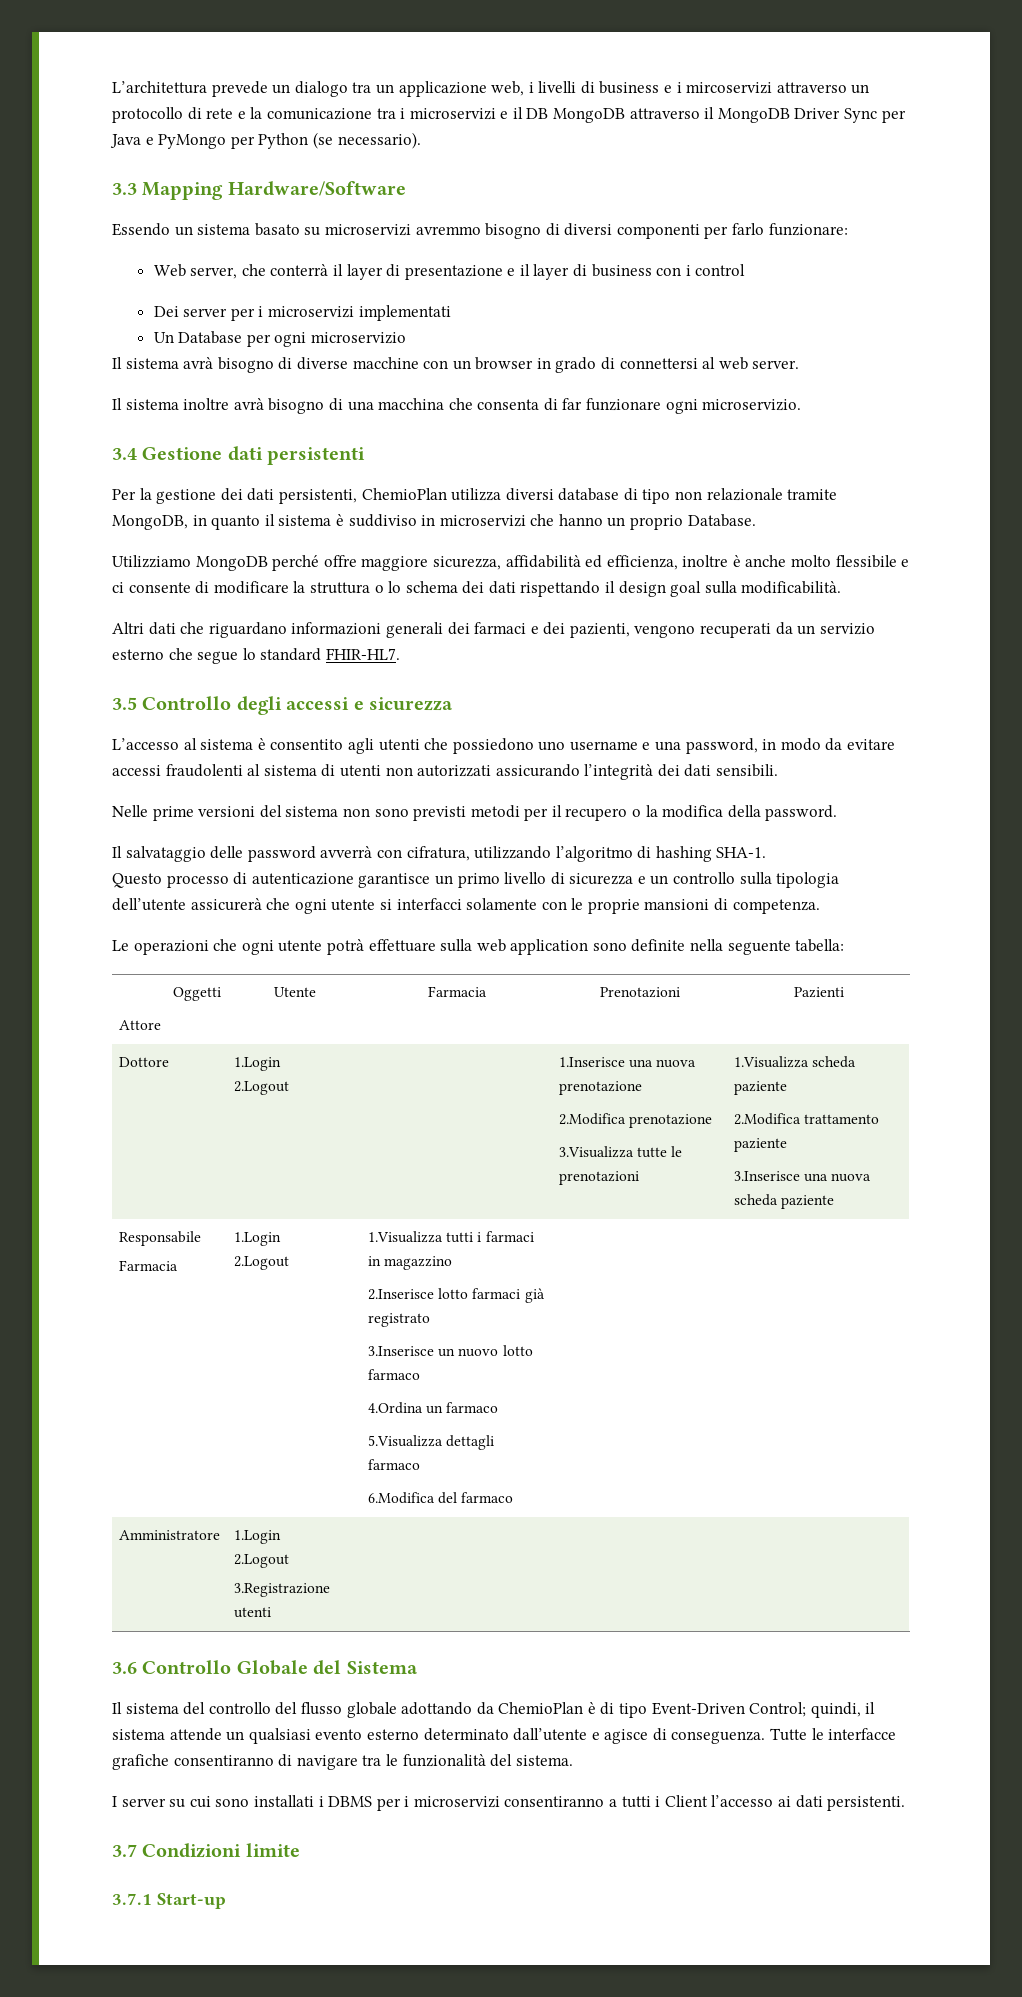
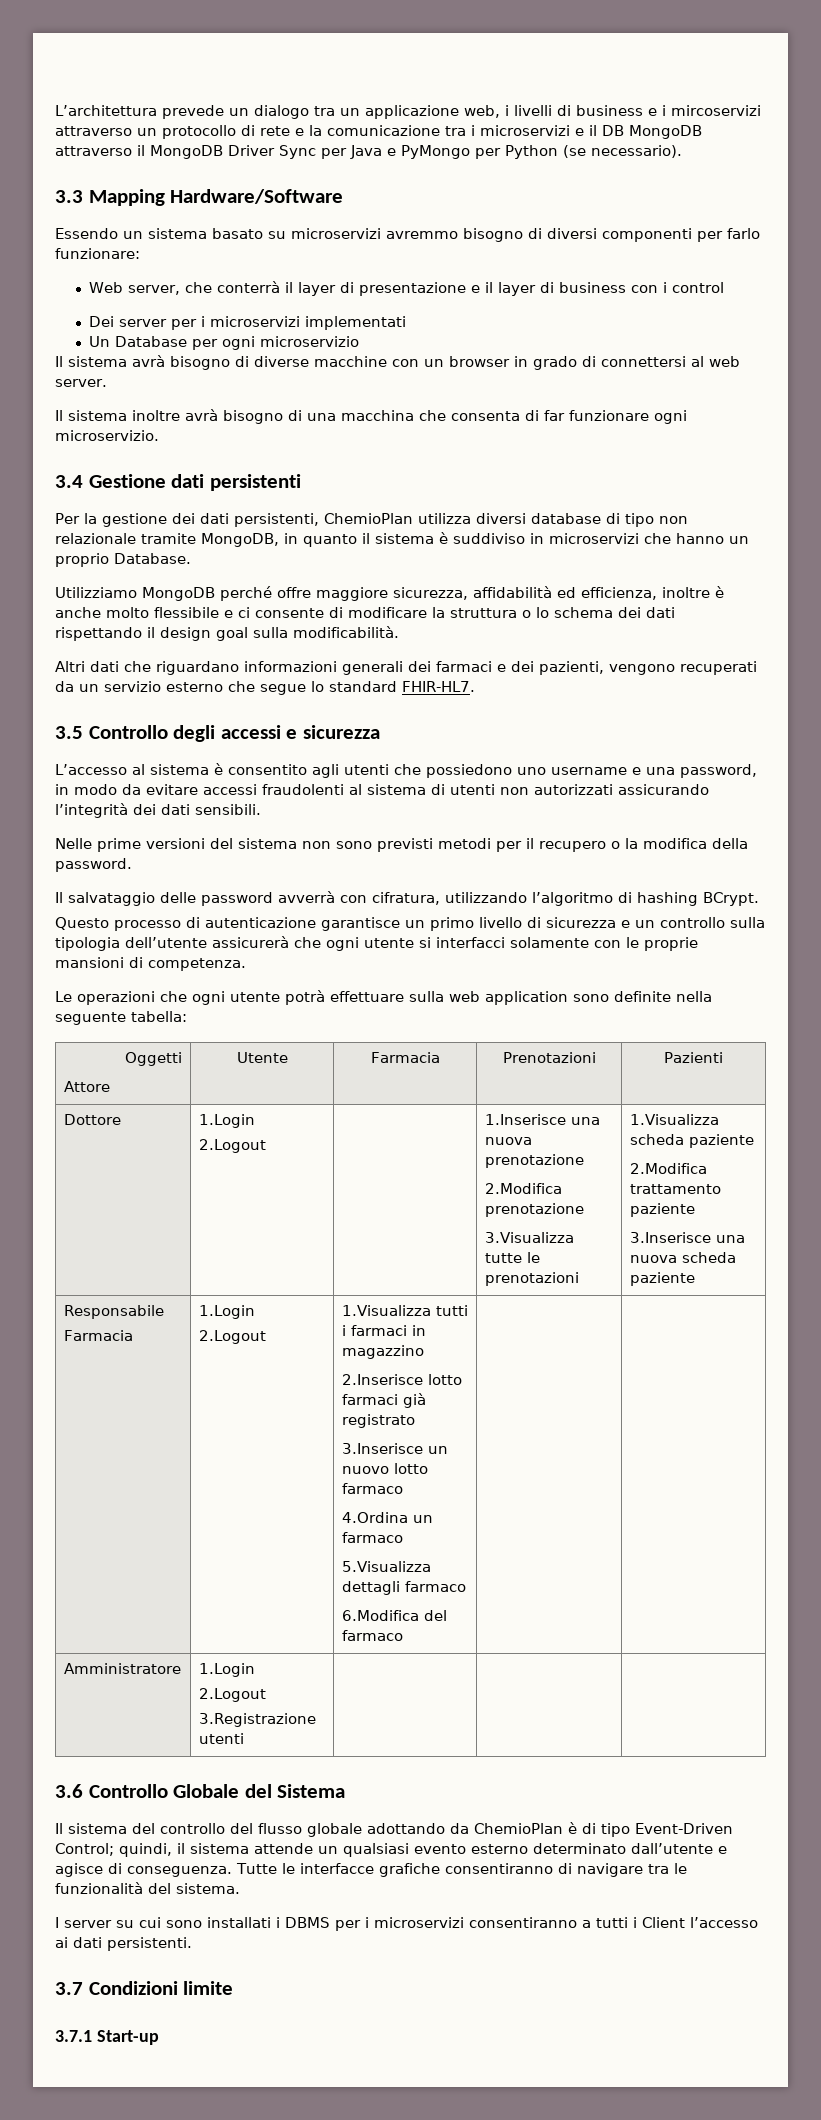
[716,847,767,858] SHA-1. -> [703,892,759,906] BCrypt.

